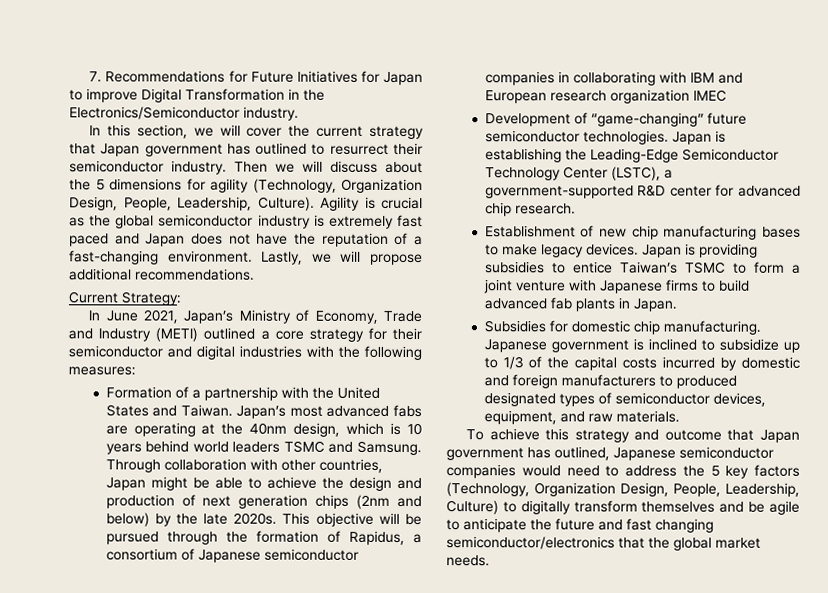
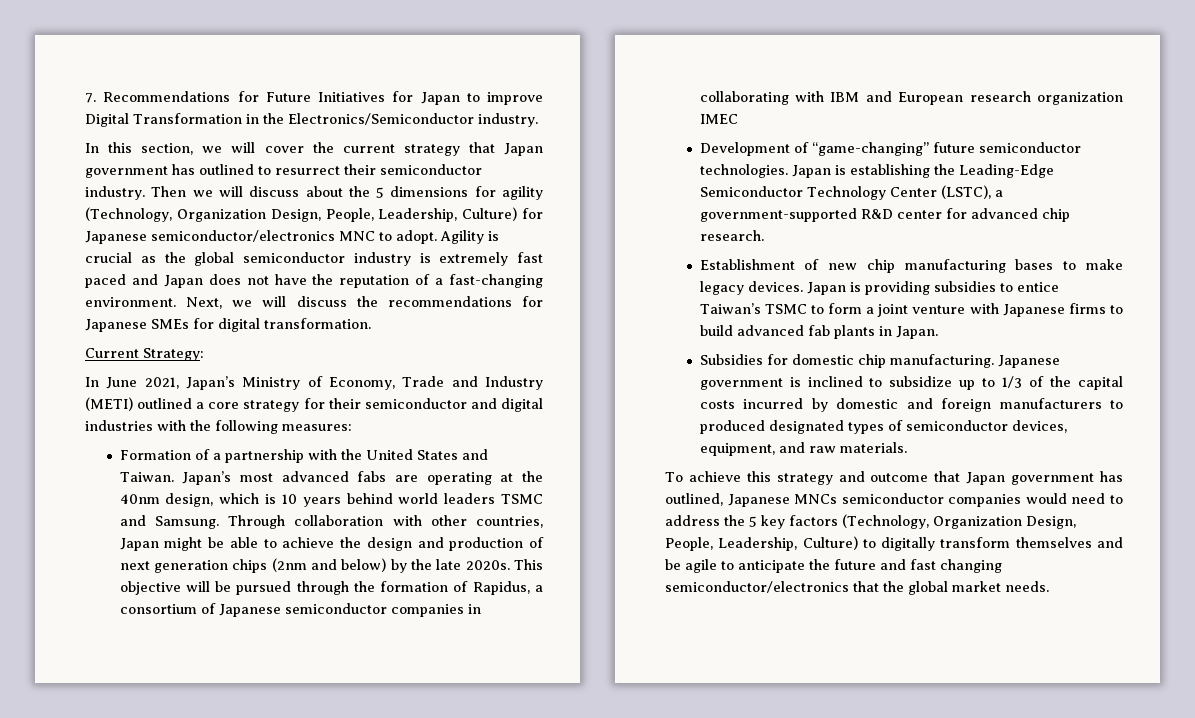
[257,196,315,211] Culture). -> [462,207,543,221] [85,230,437,244] Culture) for Japanese semiconductor/electronics MNC to adopt.
[261,250,423,266] [69,268,255,281] Lastly, we will propose additional recommendations. -> [186,296,543,309] [85,318,371,332] Next, we will discuss the recommendations for Japanese SMEs for digital transformation.
(676, 454) none -> [794,494,838,504] MNCs

